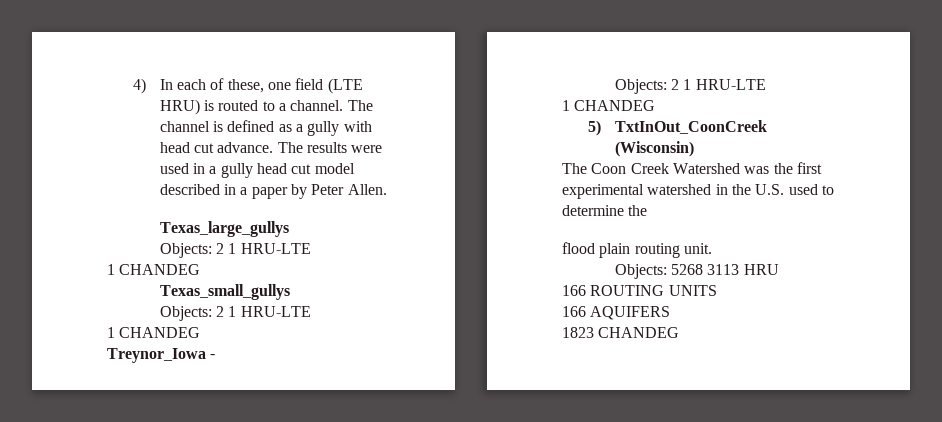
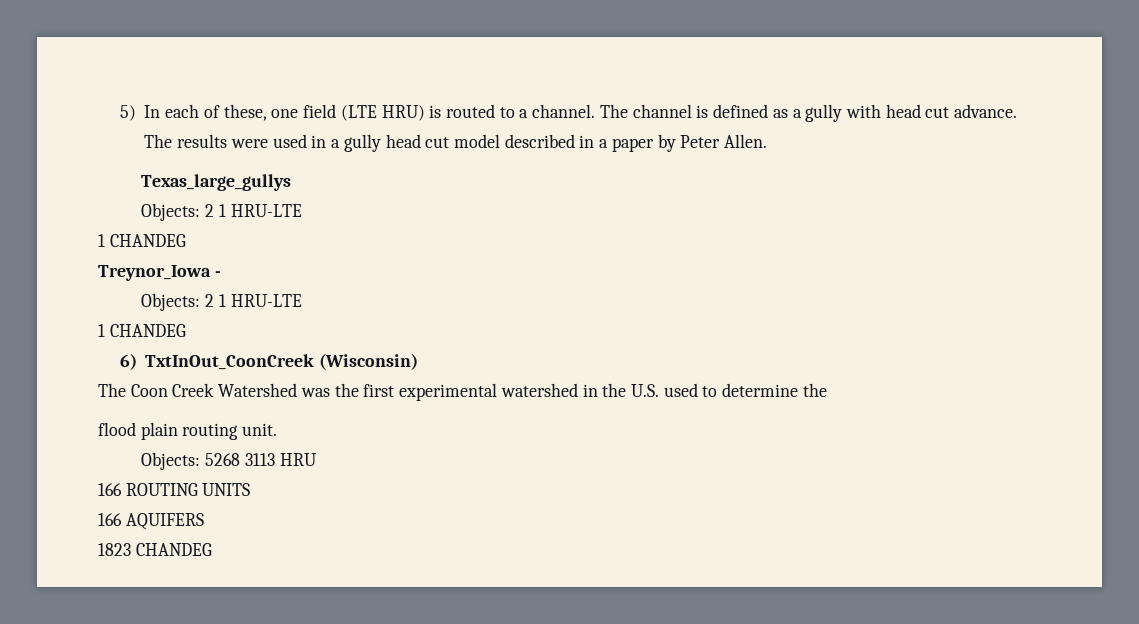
[133,78,147,94] 4) -> [119,105,136,121] 5)
[159,284,290,300] [159,306,311,321] [107,327,201,338] // Texas_small_gullys // Objects: 2 1 HRU-LTE // 1 CHANDEG -> (186, 240) none
[588,120,602,136] 5) -> [119,353,137,370] 6)

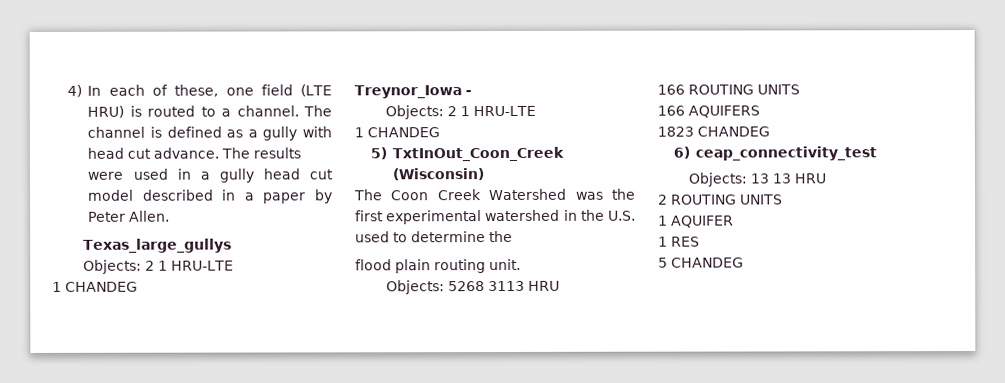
[119,105,136,121] 5) -> [66,84,82,97] 4)
[119,353,315,370] 6) TxtInOut_CoonCreek -> [369,146,565,162] 5) TxtInOut_Coon_Creek
(212, 549) none -> [672,146,878,161] [688,172,827,187] [658,194,783,205] [658,215,734,228] [658,236,700,247] [658,257,744,268] // 6) ceap_connectivity_test // Objects: 13 13 HRU // 2 ROUTING UNITS // 1 AQUIFER // 1 RES // 5 CHANDEG

